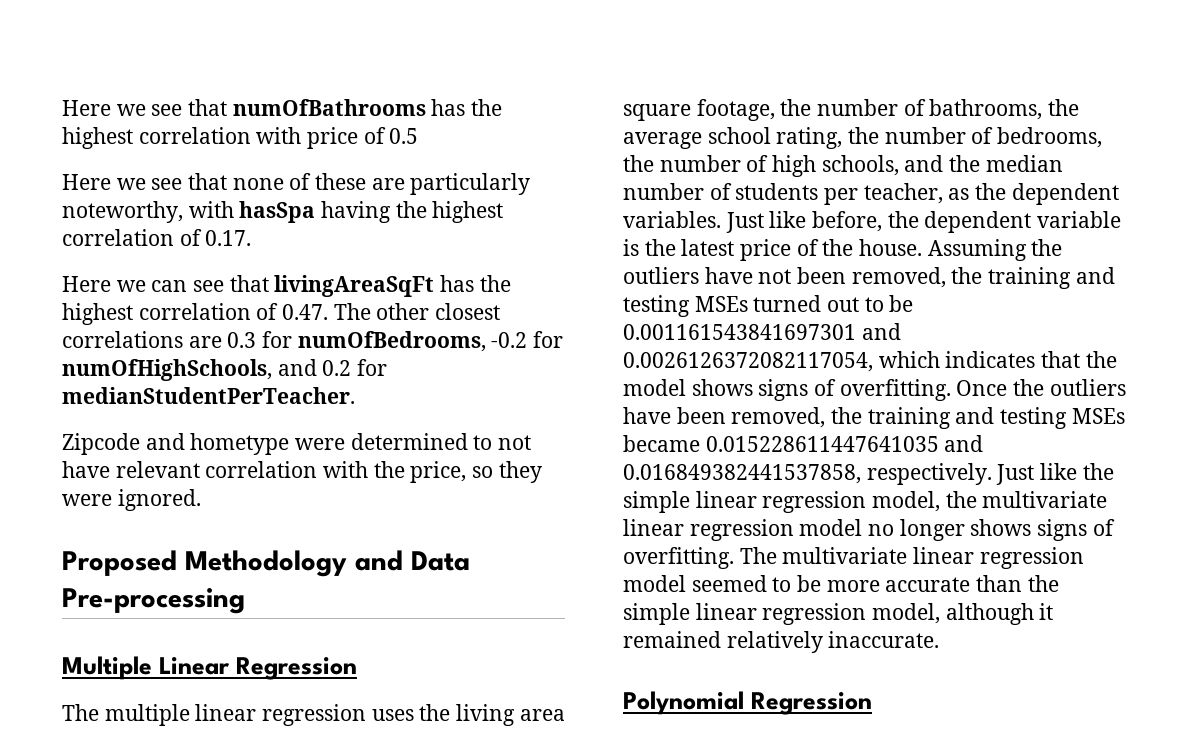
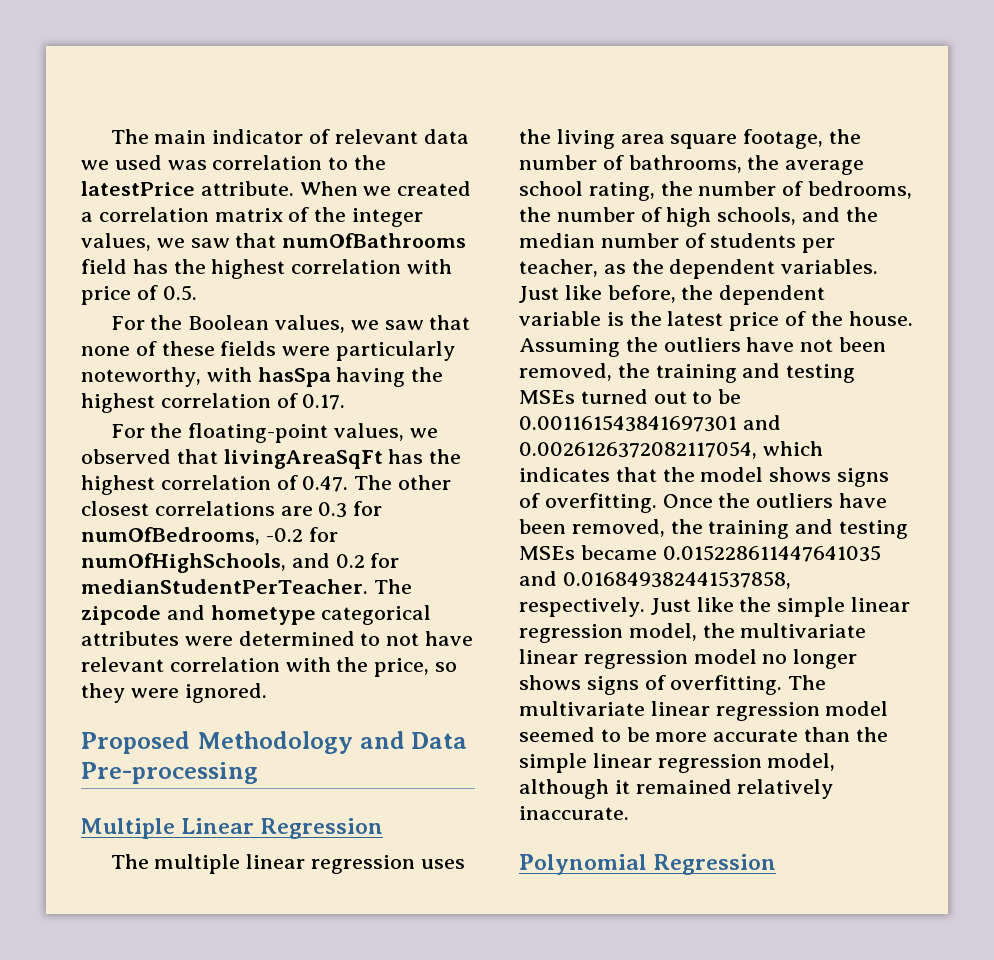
[62,100,183,116] Here we see -> [110,129,469,144] [81,155,387,170] [81,181,472,196] [81,207,424,227] [81,233,230,251] The main indicator of relevant data we used was correlation to the latestPrice attribute. When we created a correlation matrix of the integer values, we saw
(426, 107) none -> [81,259,127,274] field
[389,128,419,144] [62,174,183,190] 0.5 // Here we see -> [162,285,197,301] [110,315,424,333] 0.5. // For the Boolean values, we saw
[371,178,405,190] are -> [220,341,331,356] fields were
[62,276,225,292] Here we can see -> [110,423,438,443] [81,449,171,464] For the floating-point values, we observed
[62,433,290,455] // Zipcode and hometype -> [373,579,412,594] [81,605,432,625] [81,631,179,646] The zipcode and hometype categorical attributes

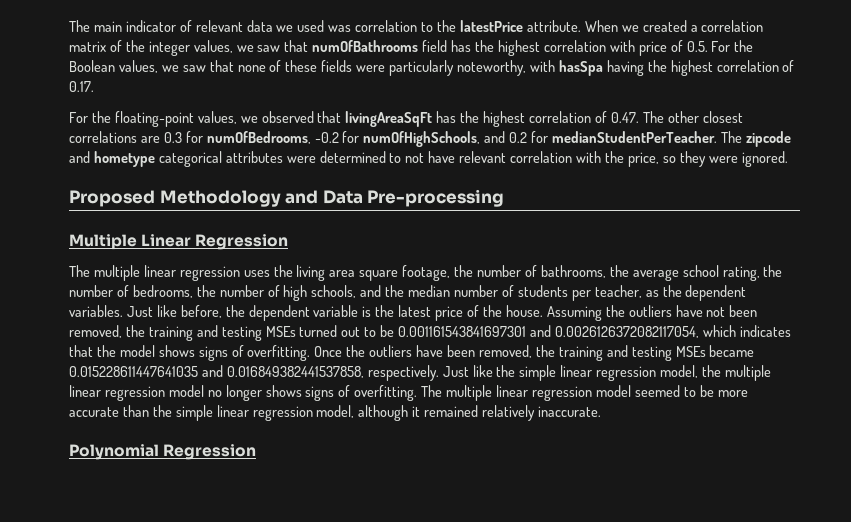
(197, 293) // -> (708, 46) none
[740,623,867,638] multivariate -> [724,365,771,381] multiple
[519,701,645,716] multivariate -> [446,385,493,401] multiple

